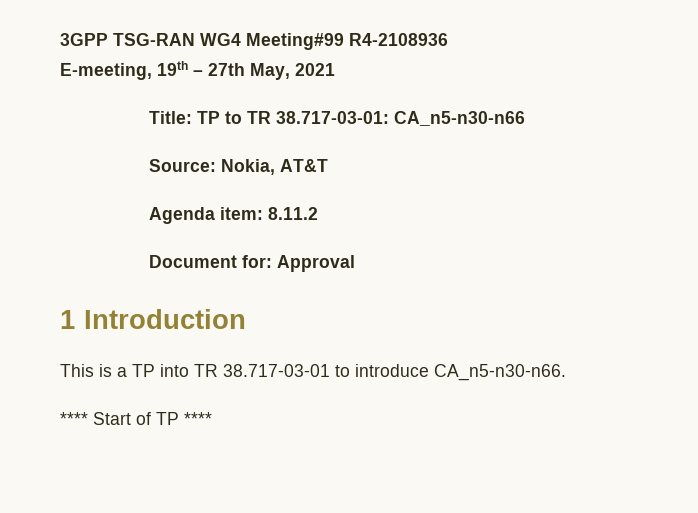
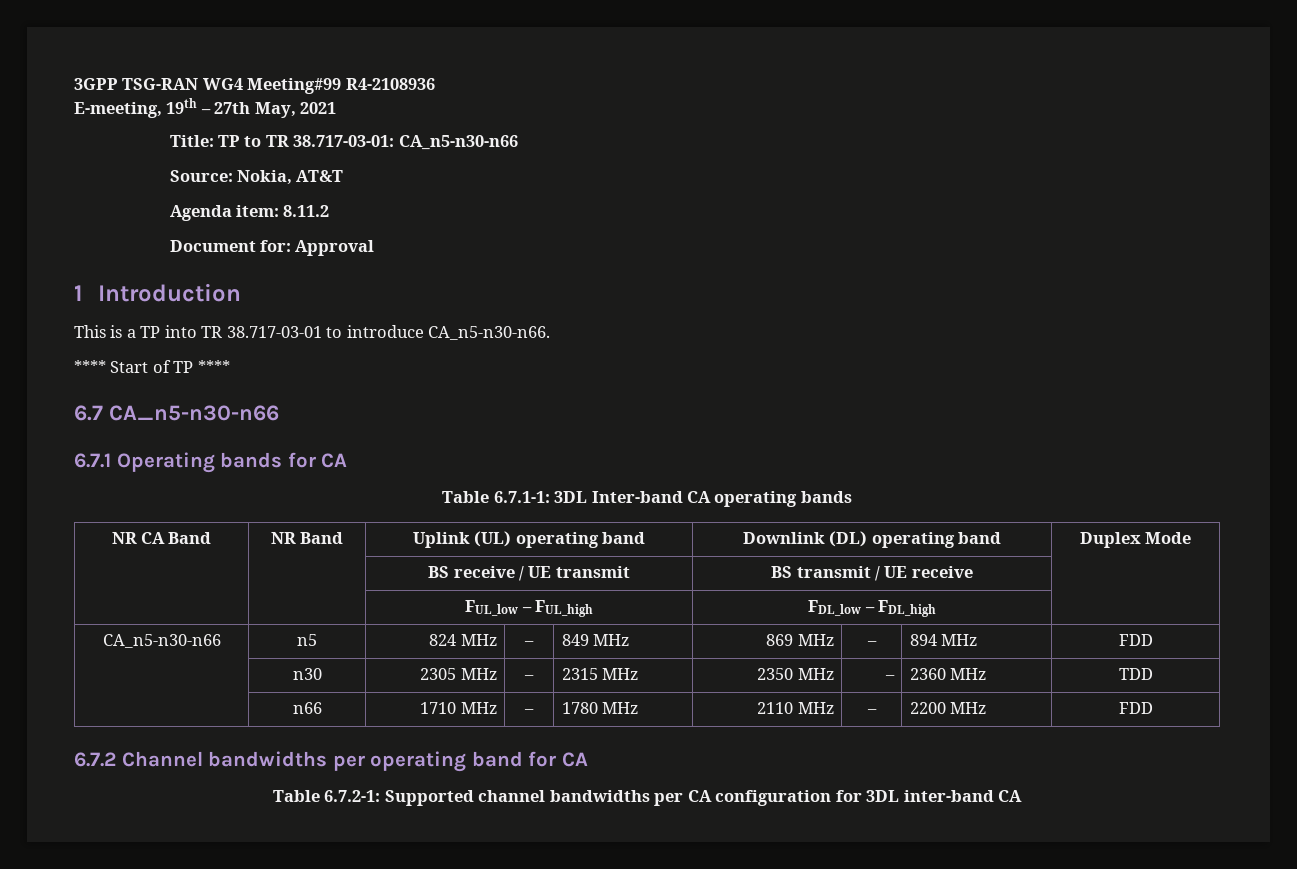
(212, 418) none -> [74,405,279,421] [74,452,348,473] [442,491,852,507] [111,532,212,544] [270,532,344,544] [412,531,646,548] [742,531,1002,548] [1079,532,1192,548] [428,566,630,581] [771,566,973,581] [465,600,593,617] [808,600,936,617] [102,634,221,648] [297,634,317,646] [429,634,497,646] [524,641,534,646] [561,634,629,646] [766,634,834,646] [866,641,877,646] [909,634,977,646] [1118,634,1153,646] [292,668,322,680] [420,668,497,680] [524,675,534,680] [561,668,638,680] [757,668,834,680] [884,675,895,680] [909,668,986,680] [1118,668,1153,680] [292,702,322,714] [420,702,497,714] [524,709,534,714] [561,702,638,714] [757,702,834,714] [866,709,877,714] [909,702,986,714] [1118,702,1153,714] [74,751,588,772] [272,790,1023,806] // 6.7 CA_n5-n30-n66 // 6.7.1 Operating bands for CA // Table 6.7.1-1: 3DL Inter-band CA operating bands // NR CA Band | NR Band | Uplink (UL) operating band | Downlink (DL) operating band | Duplex Mode // | | BS receive / UE transmit | BS transmit / UE receive | // | | FUL_low – FUL_high | FDL_low – FDL_high | // CA_n5-n30-n66 | n5 | 824 MHz | – | 849 MHz | 869 MHz | – | 894 MHz | FDD // | n30 | 2305 MHz | – | 2315 MHz | 2350 MHz | – | 2360 MHz | TDD // | n66 | 1710 MHz | – | 1780 MHz | 2110 MHz | – | 2200 MHz | FDD // 6.7.2 Channel bandwidths per operating band for CA // Table 6.7.2-1: Supported channel bandwidths per CA configuration for 3DL inter-band CA

